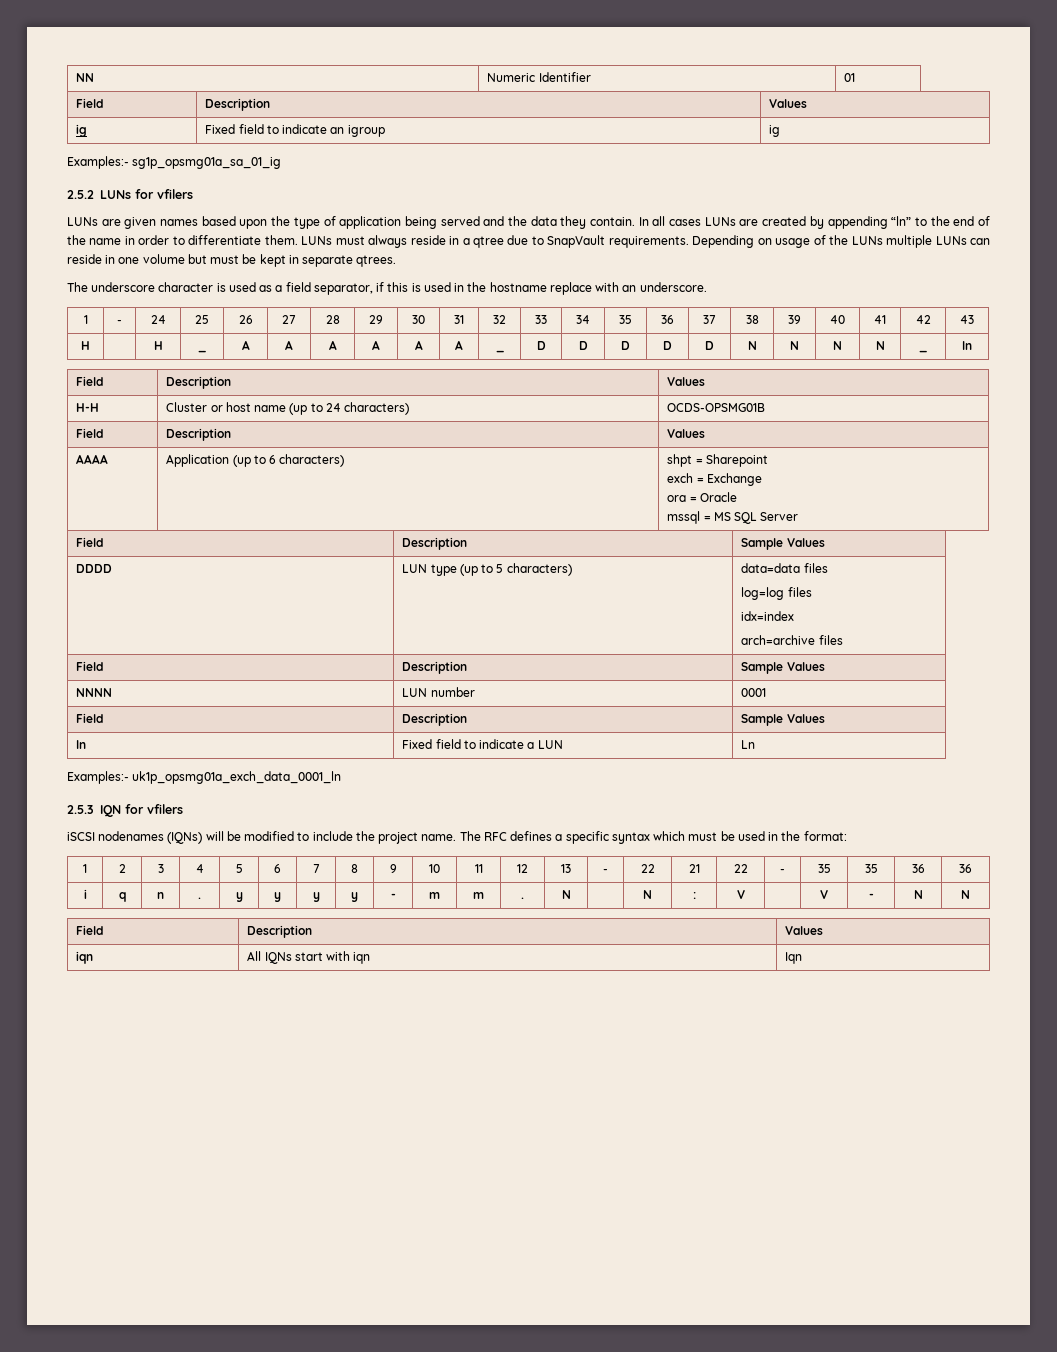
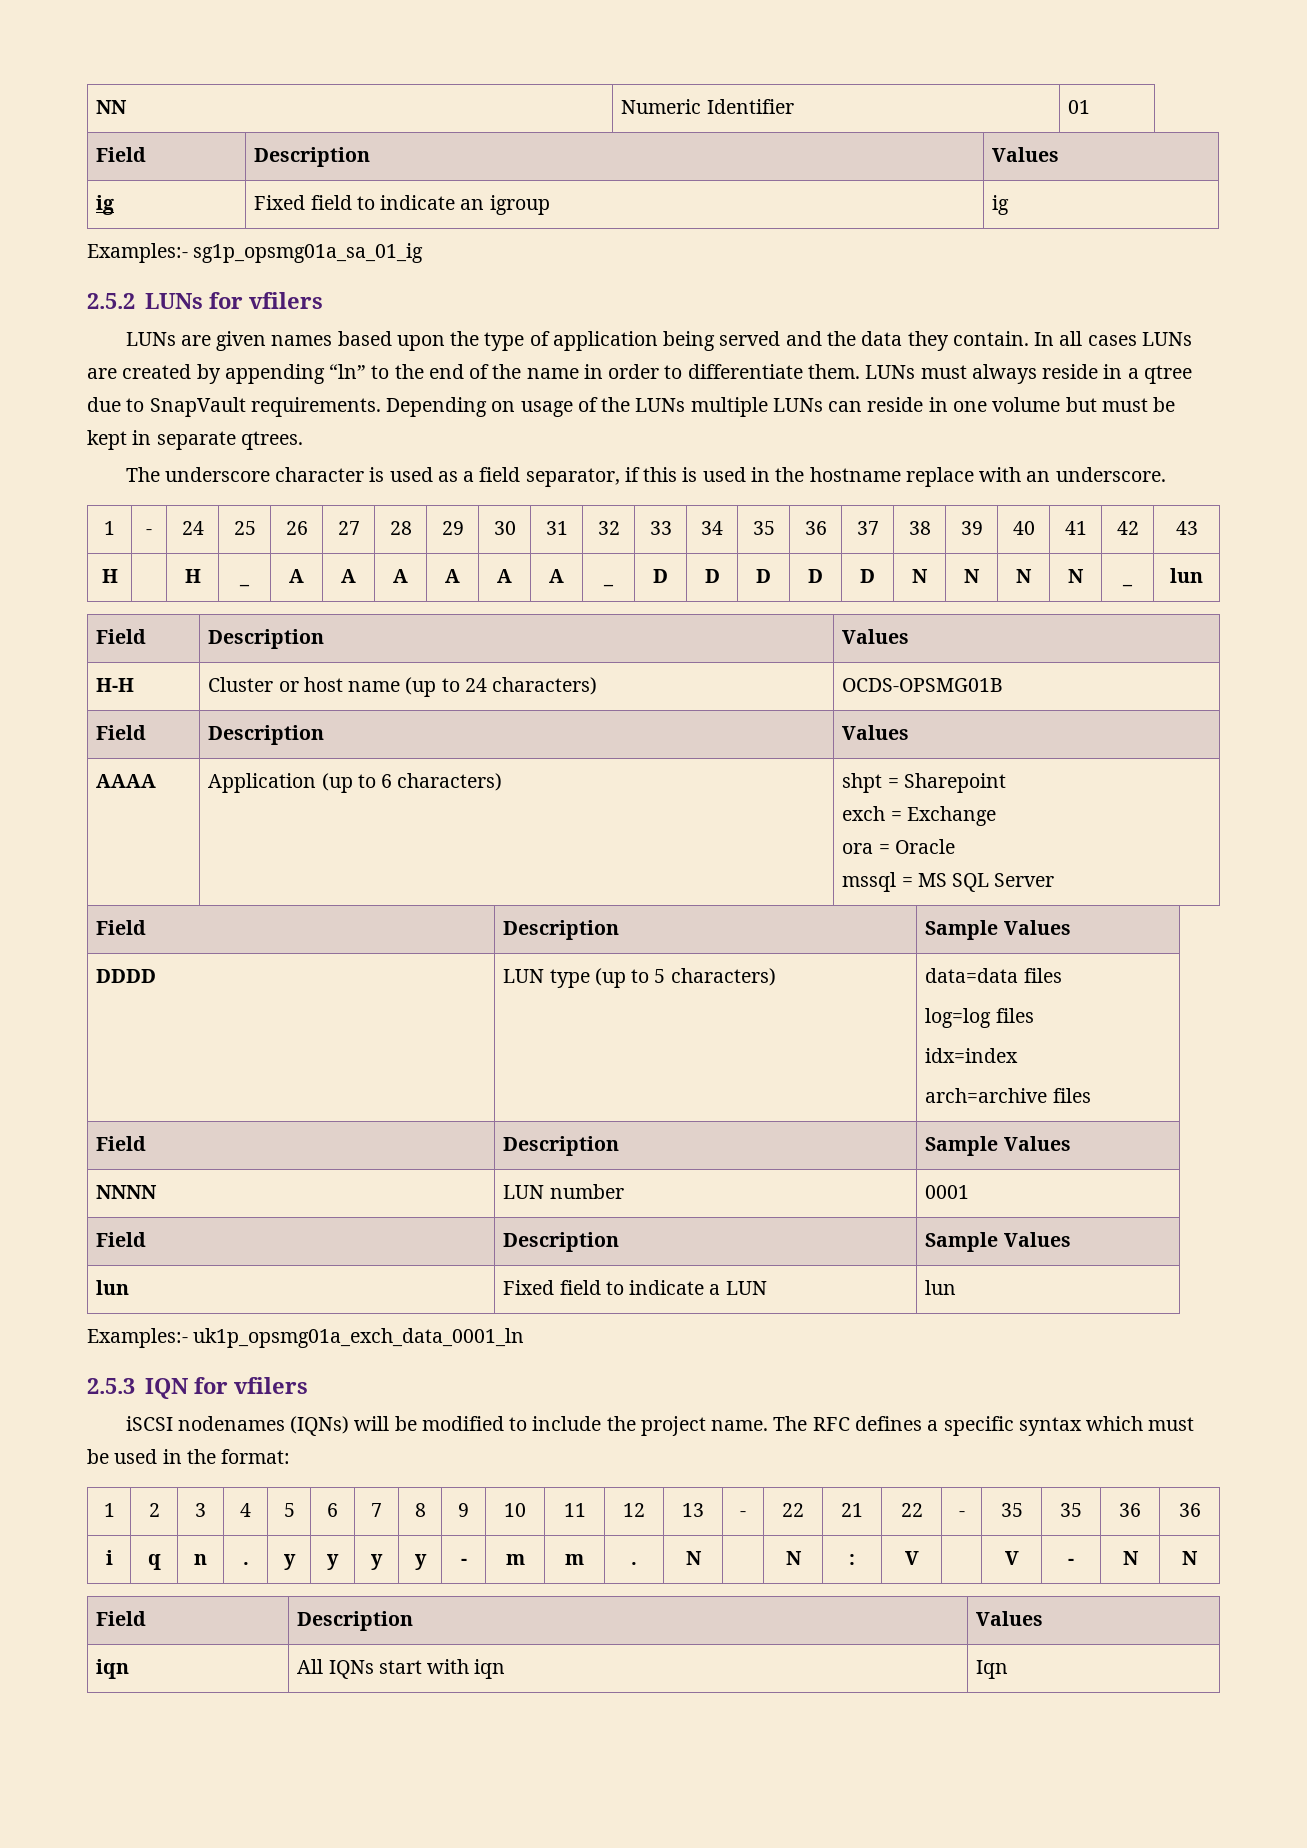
[962,341,972,350] ln -> [1170,568,1203,583] lun
[76,740,87,749] ln -> [96,1280,130,1295] lun
[741,740,756,749] Ln -> [925,1280,957,1295] lun

